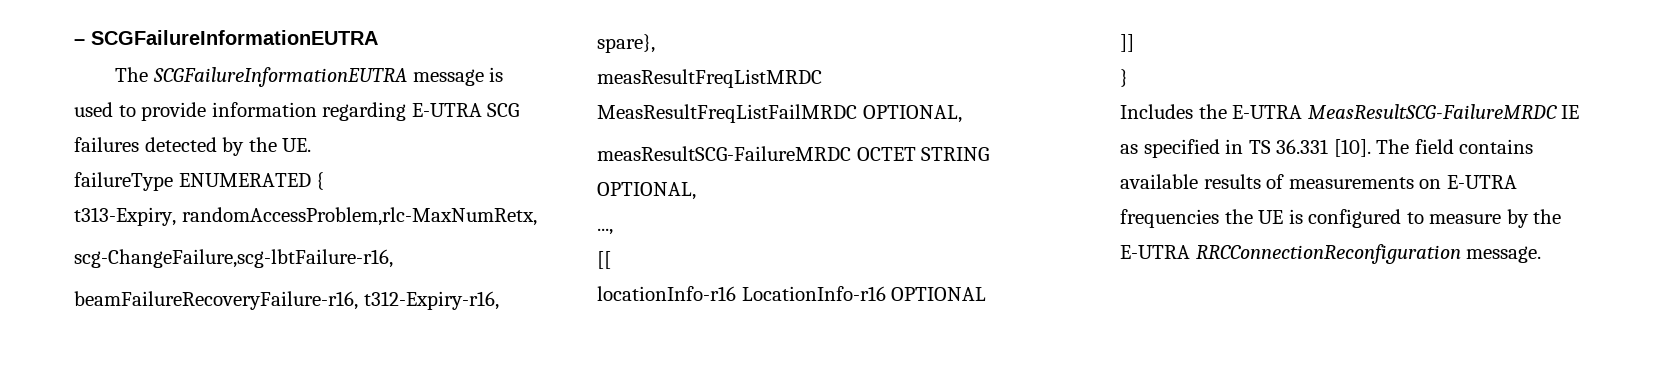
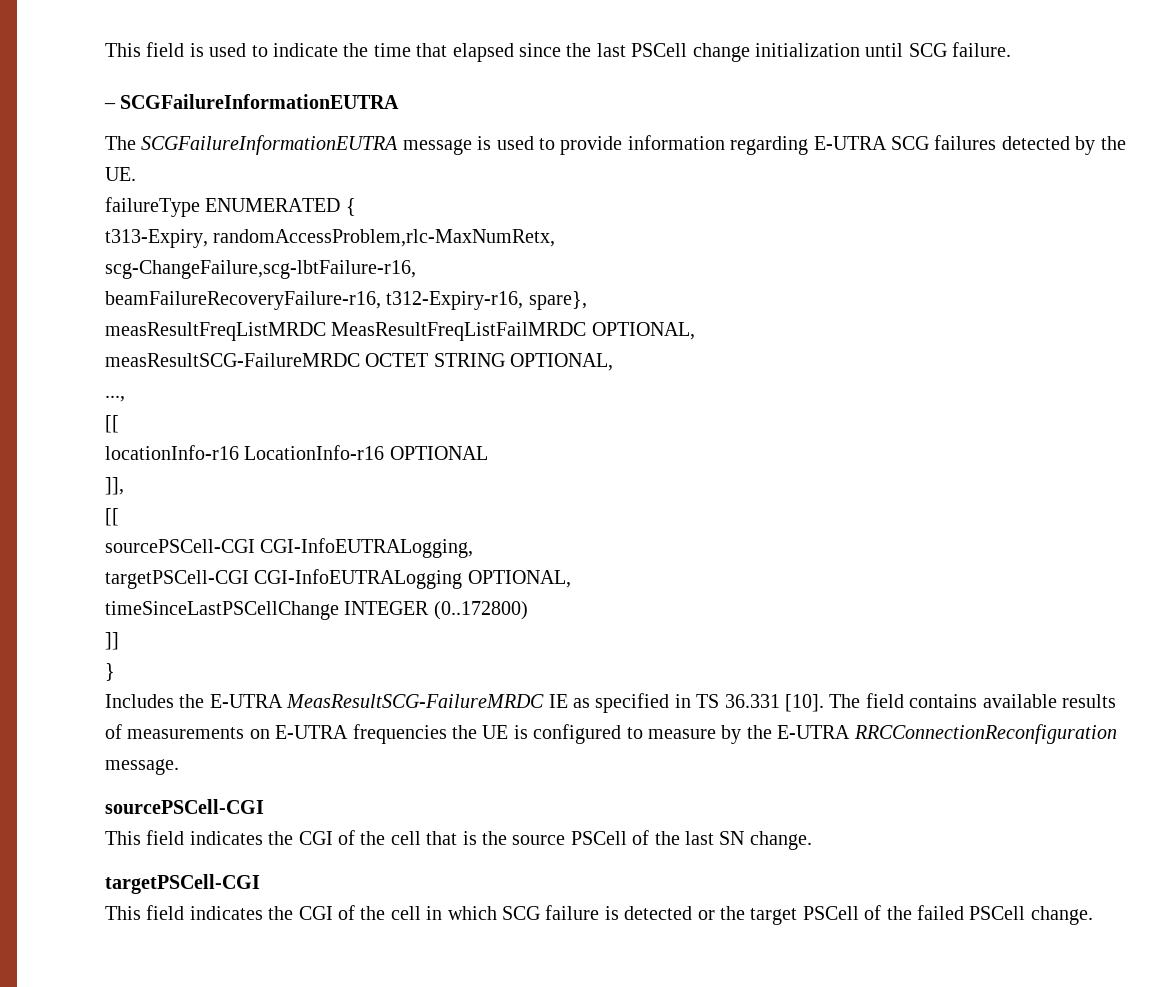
(74, 42) none -> [105,42,1012,62] This field is used to indicate the time that elapsed since the last PSCell change initialization until SCG failure. //
(987, 294) none -> [105,477,124,495] [105,508,119,526] [105,538,474,558] [105,569,571,589] [105,601,528,620] // ]], // [[ // sourcePSCell-CGI CGI-InfoEUTRALogging, // targetPSCell-CGI CGI-InfoEUTRALogging OPTIONAL, // timeSinceLastPSCellChange INTEGER (0..172800)
(1542, 254) none -> [105,799,264,814] [105,830,812,850] [105,874,260,894] [105,905,1093,925] // sourcePSCell-CGI // This field indicates the CGI of the cell that is the source PSCell of the last SN change. // targetPSCell-CGI // This field indicates the CGI of the cell in which SCG failure is detected or the target PSCell of the failed PSCell change.

